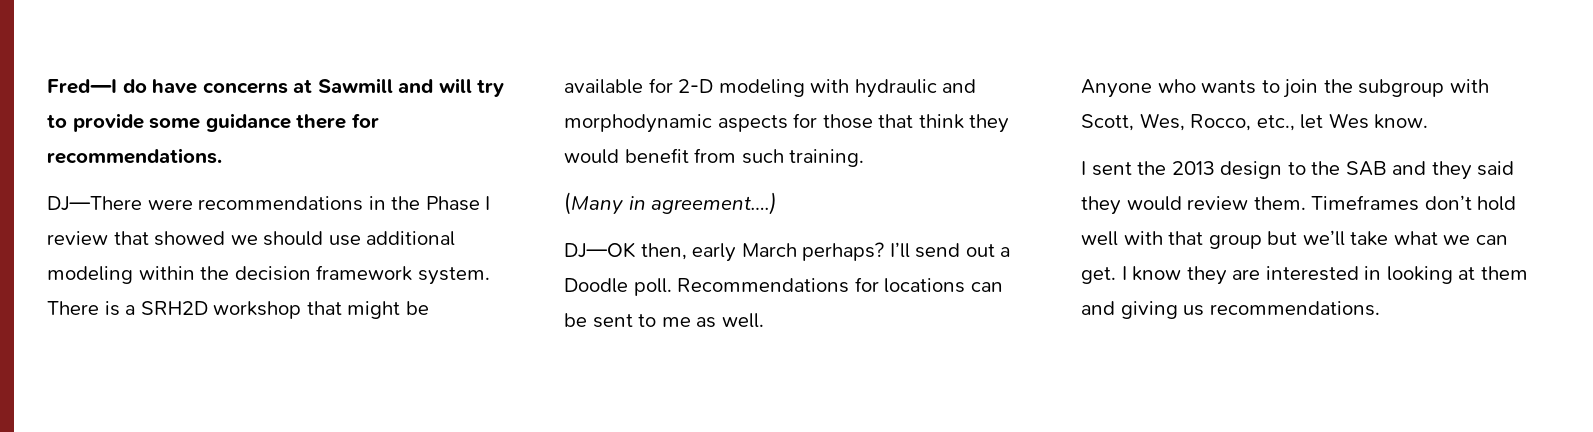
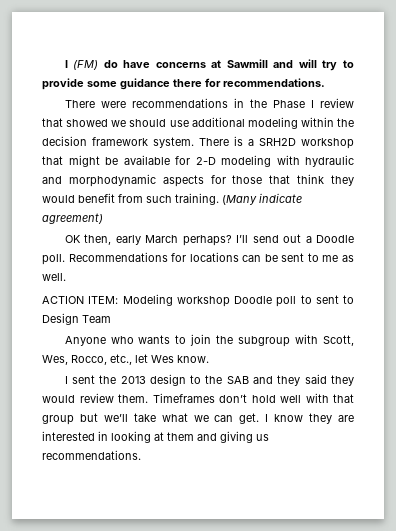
[47,79,117,94] Fred—I -> [64,60,99,70] I (FM)
[47,196,142,211] DJ—There -> [64,100,95,108] There
[564,192,778,215] [564,242,635,258] // (Many in agreement….) // DJ—OK -> [222,193,302,205] [42,213,103,224] [64,235,81,243] (Many indicate agreement) // OK
(764, 320) none -> [42,294,354,307] [42,313,111,325] // ACTION ITEM: Modeling workshop Doodle poll to sent to Design Team

